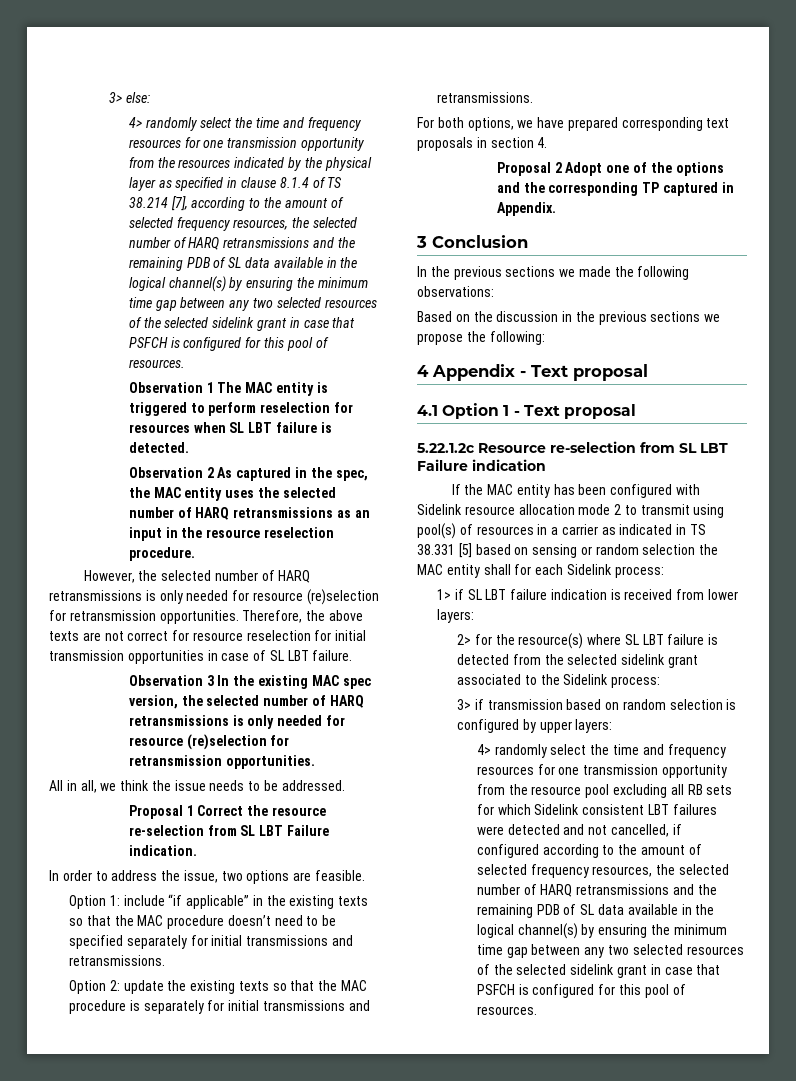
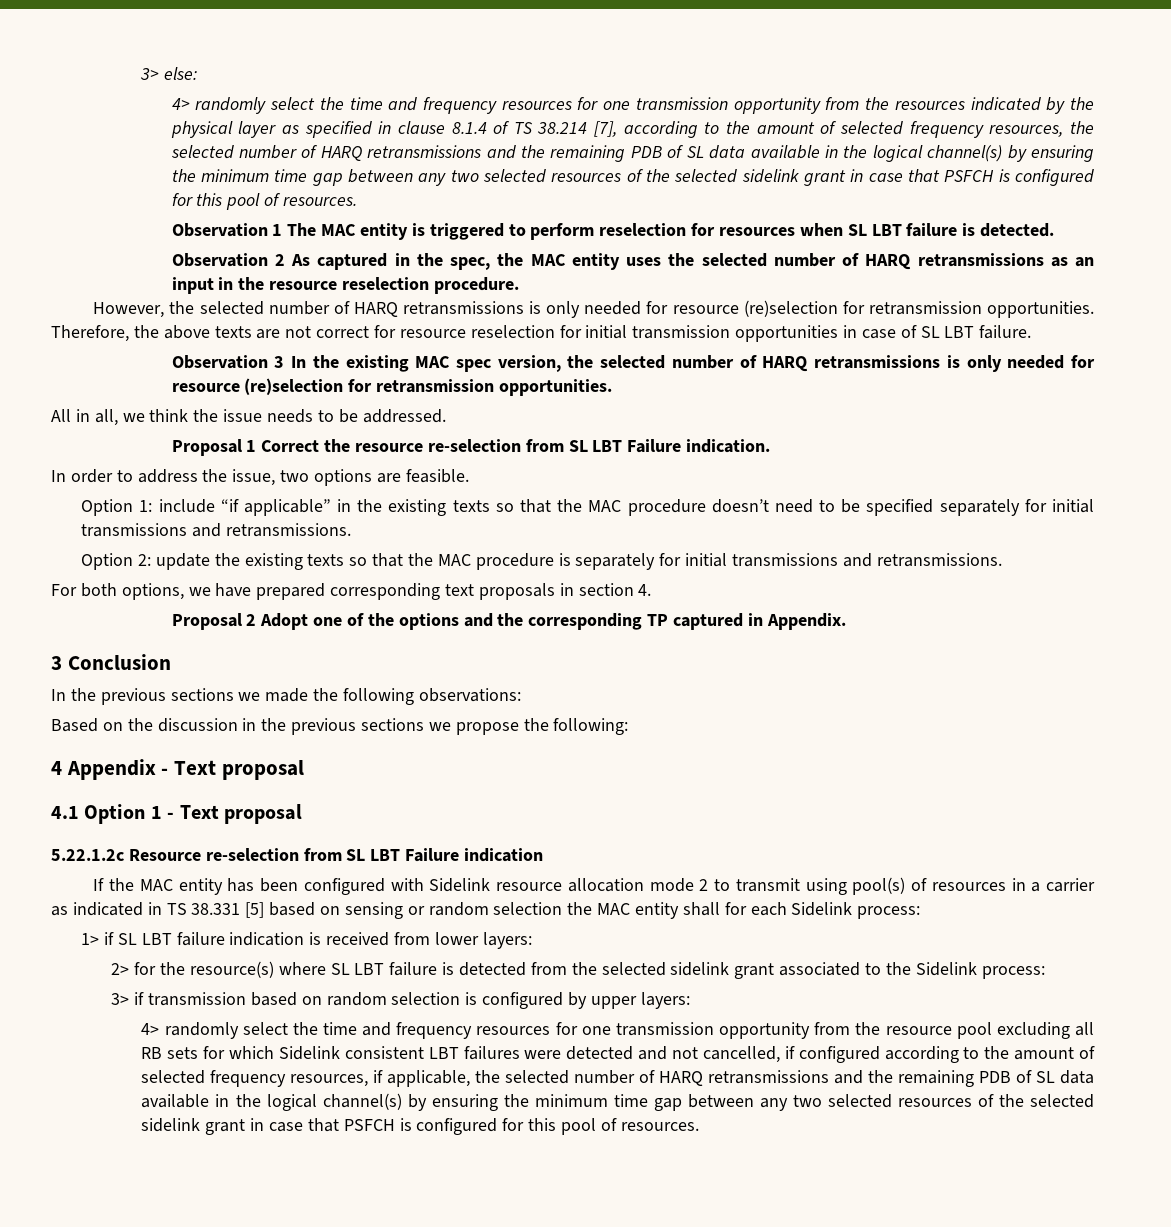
(653, 871) none -> [373,1070,471,1087] if applicable,

